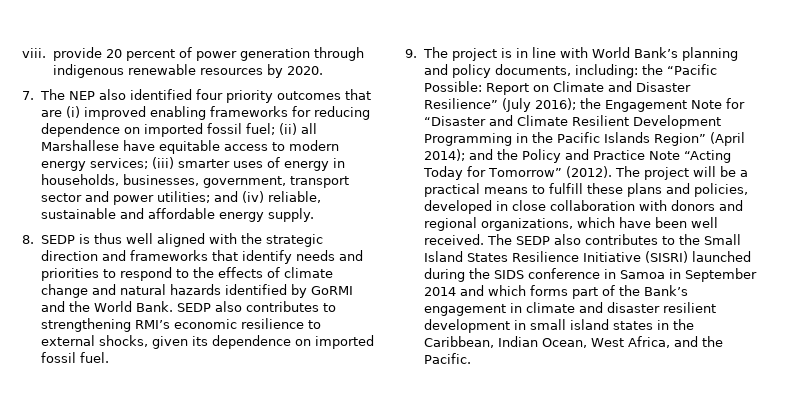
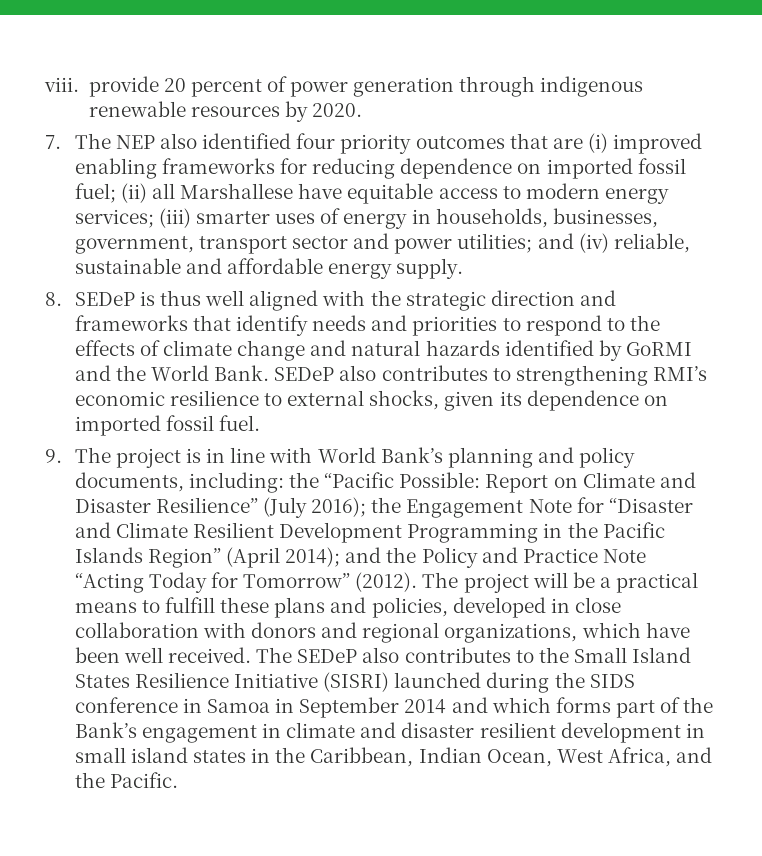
[40,235,75,244] SEDP -> [74,292,135,306] SEDeP
[176,303,211,312] SEDP -> [274,367,335,381] SEDeP
[515,236,550,245] SEDP -> [297,649,358,663] SEDeP

